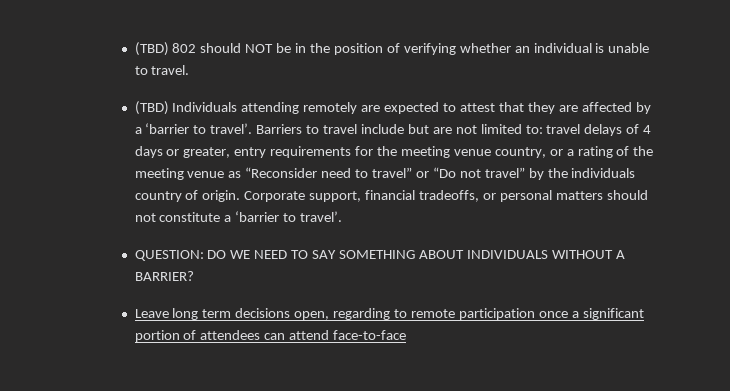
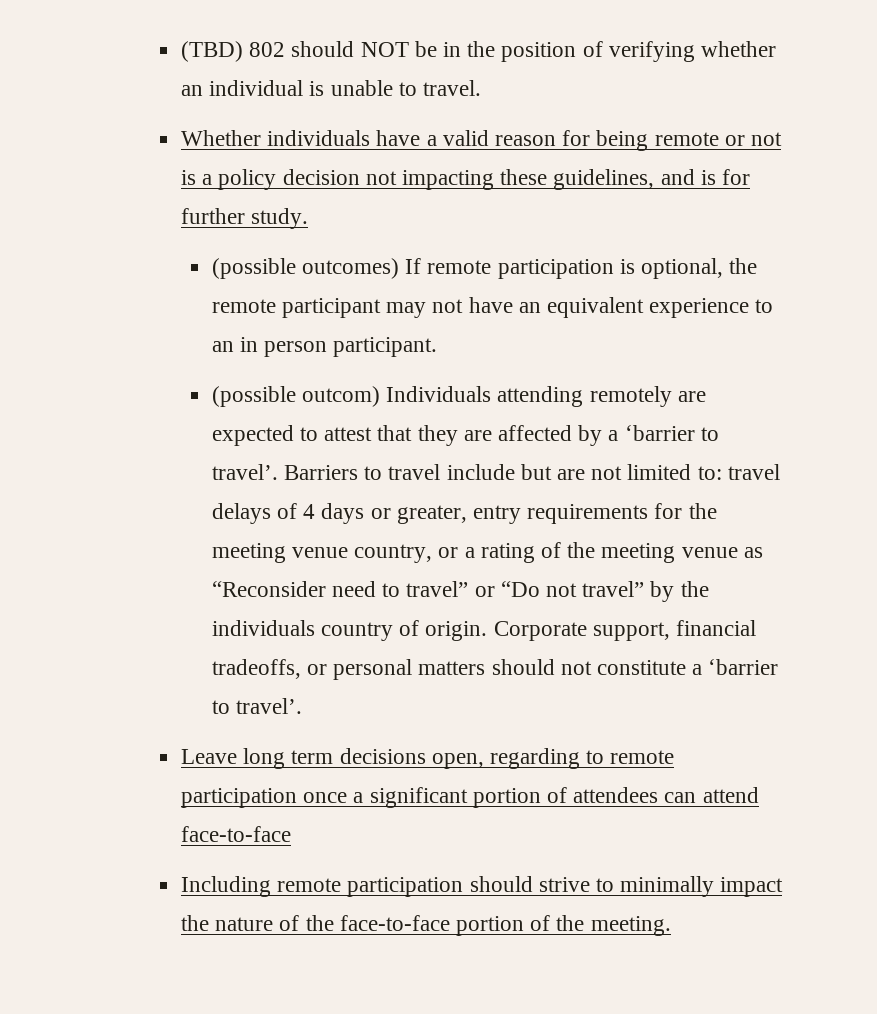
[134,101,169,115] (TBD) -> [180,130,783,151] [180,169,751,190] [180,208,309,229] [211,258,758,279] [211,297,774,318] [211,337,438,357] [211,386,380,407] Whether individuals have a valid reason for being remote or not is a policy decision not impacting these guidelines, and is for further study. // (possible outcomes) If remote participation is optional, the remote participant may not have an equivalent experience to an in person participant. // (possible outcom)
[134,250,625,261] [134,271,194,281] // QUESTION: DO WE NEED TO SAY SOMETHING ABOUT INDIVIDUALS WITHOUT A BARRIER? -> (302, 706) none
(407, 335) none -> [180,876,784,897] [180,915,671,936] // Including remote participation should strive to minimally impact the nature of the face-to-face portion of the meeting.

